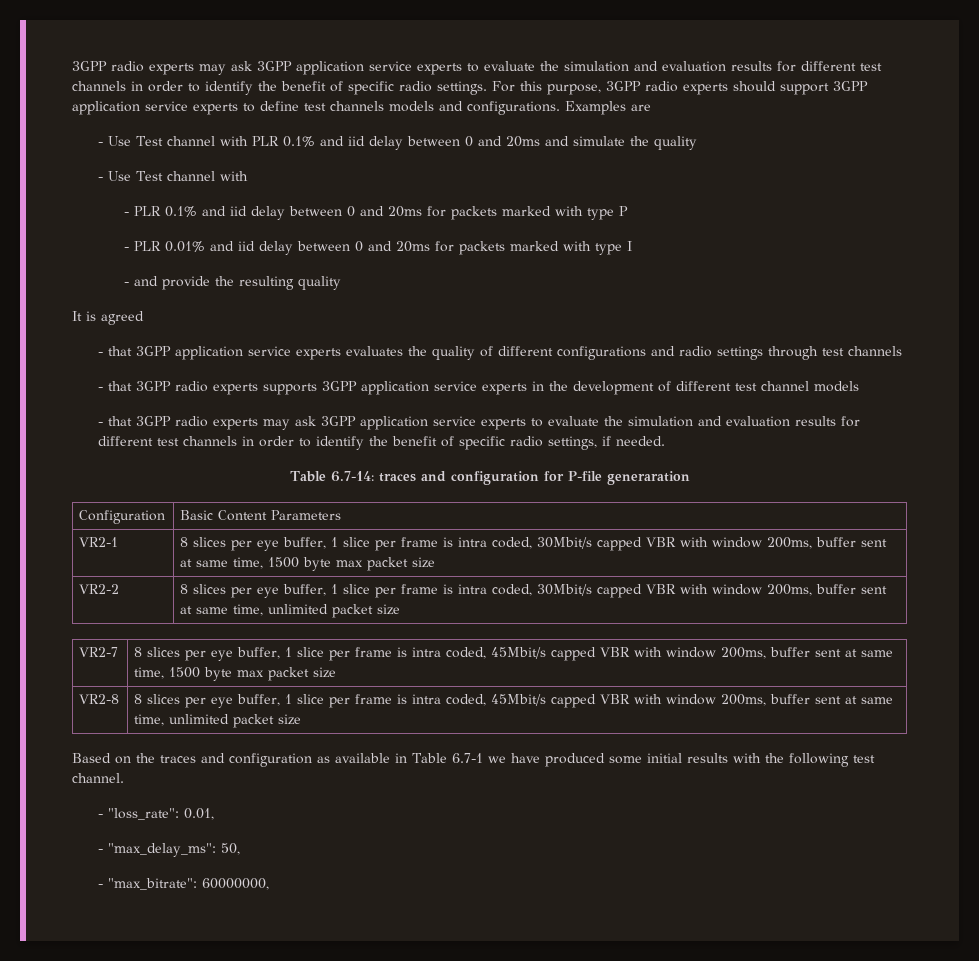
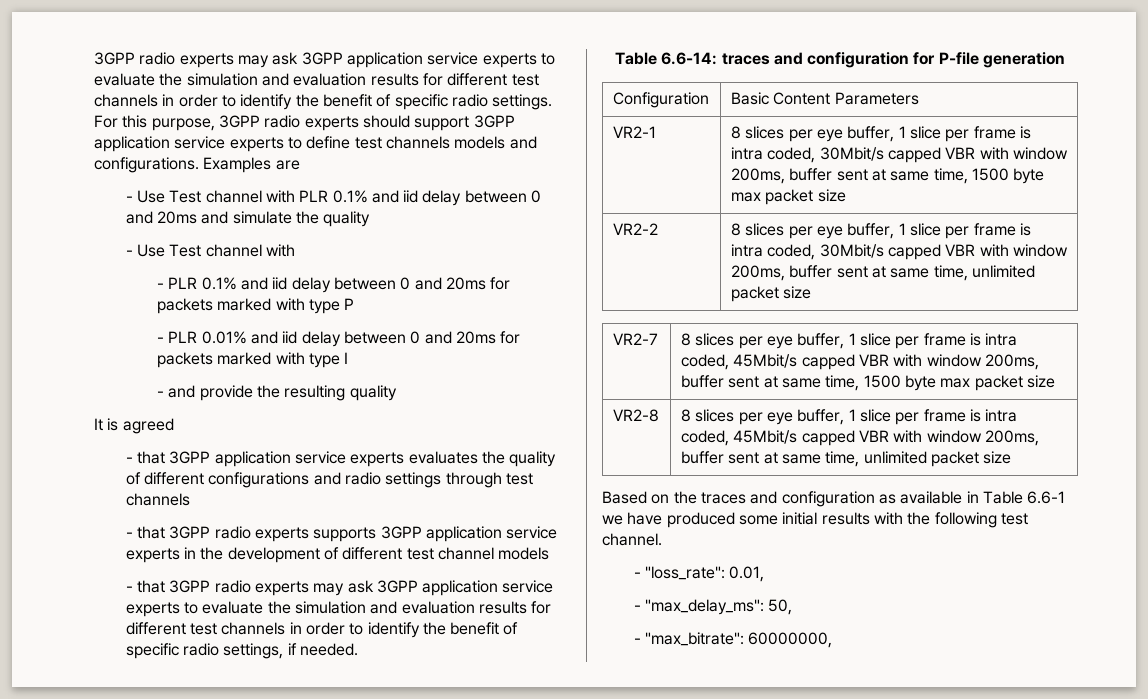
[330,471,374,482] 6.7-14: -> [661,52,718,65] 6.6-14:
[606,471,690,485] generaration -> [983,52,1066,68] generation
[451,753,483,763] 6.7-1 -> [1027,491,1066,504] 6.6-1

